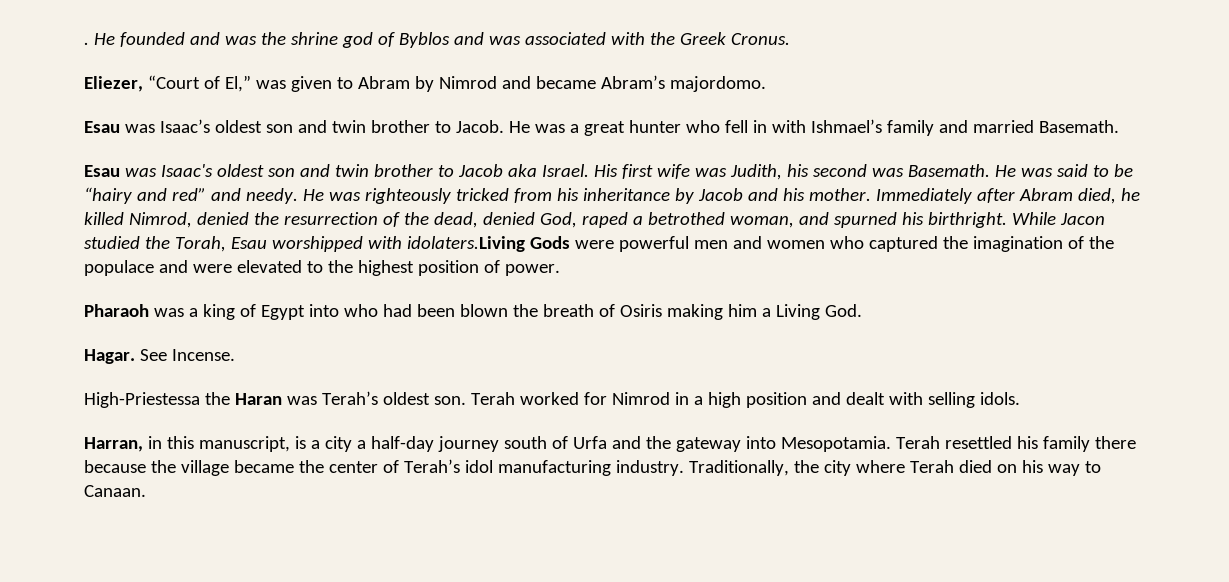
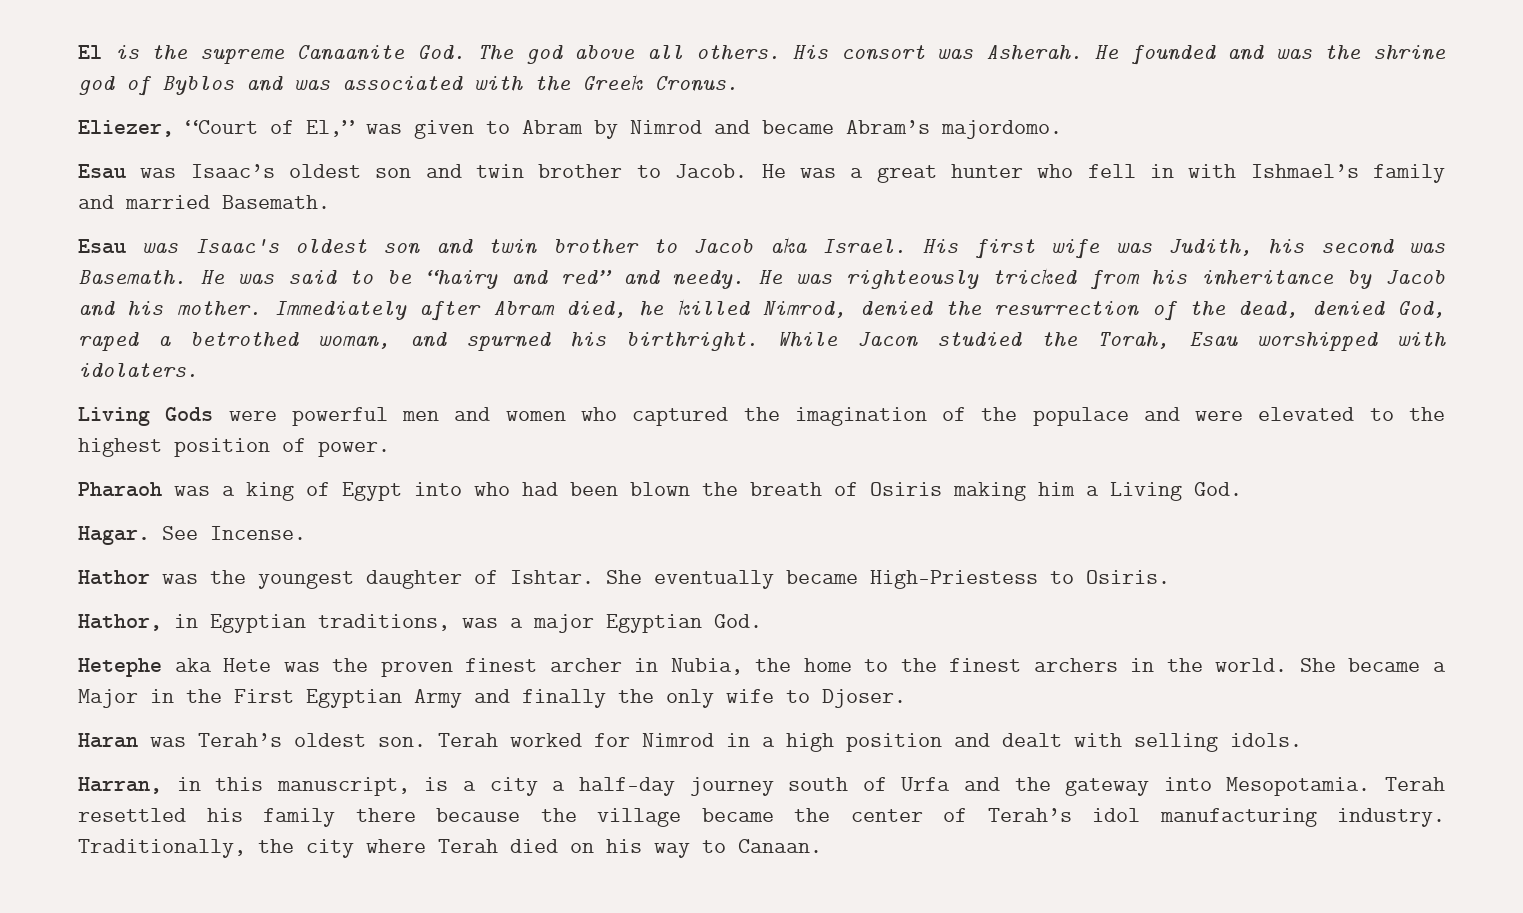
[84,42,89,45] . -> [78,45,1082,64] El is the supreme Canaanite God. The god above all others. His consort was Asherah.
[406,236,525,252] idolaters.Living -> [78,363,198,378] [78,407,150,426] idolaters. // Living
[84,392,230,408] High-Priestessa the -> [78,570,1170,589] [78,614,762,633] [78,658,1447,677] [78,689,906,708] Hathor was the youngest daughter of Ishtar. She eventually became High-Priestess to Osiris. // Hathor, in Egyptian traditions, was a major Egyptian God. // Hetephe aka Hete was the proven finest archer in Nubia, the home to the finest archers in the world. She became a Major in the First Egyptian Army and finally the only wife to Djoser. //

